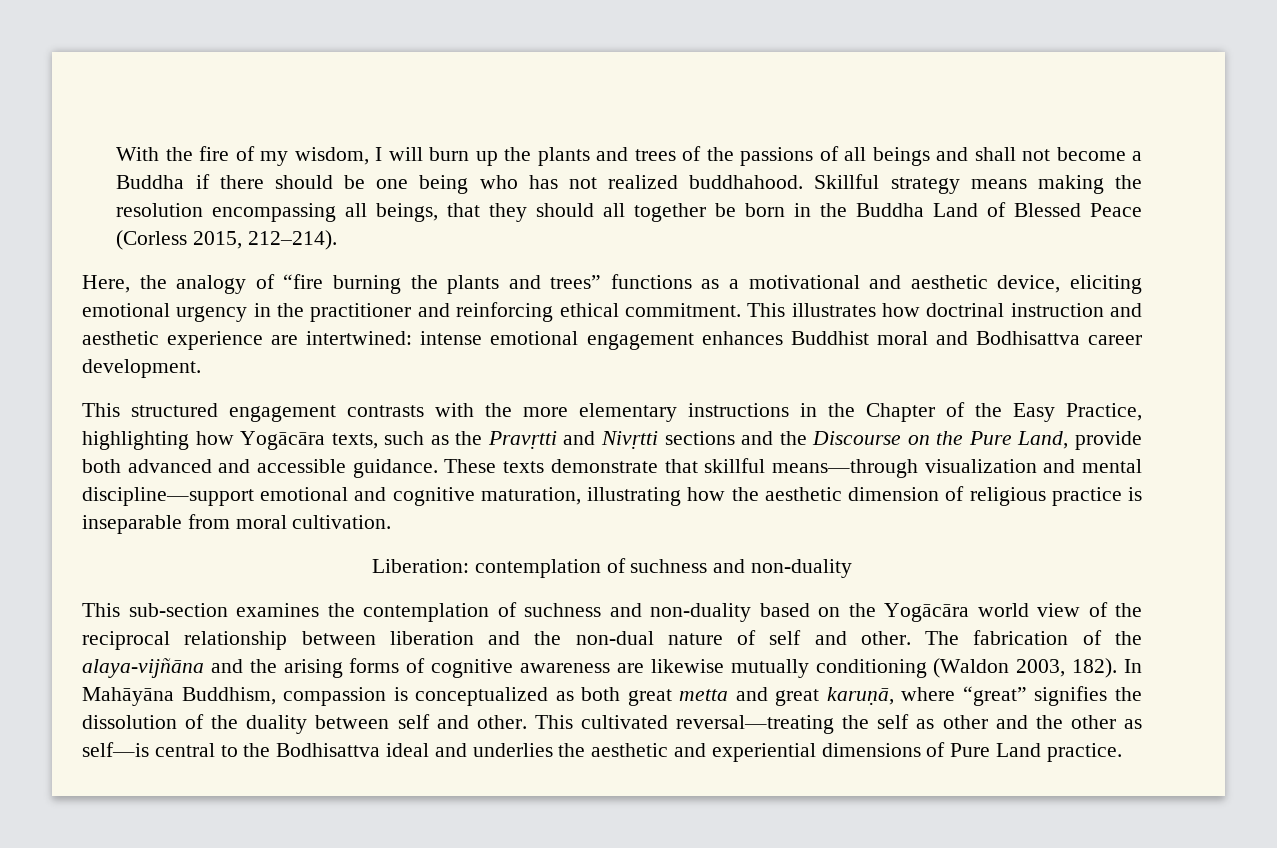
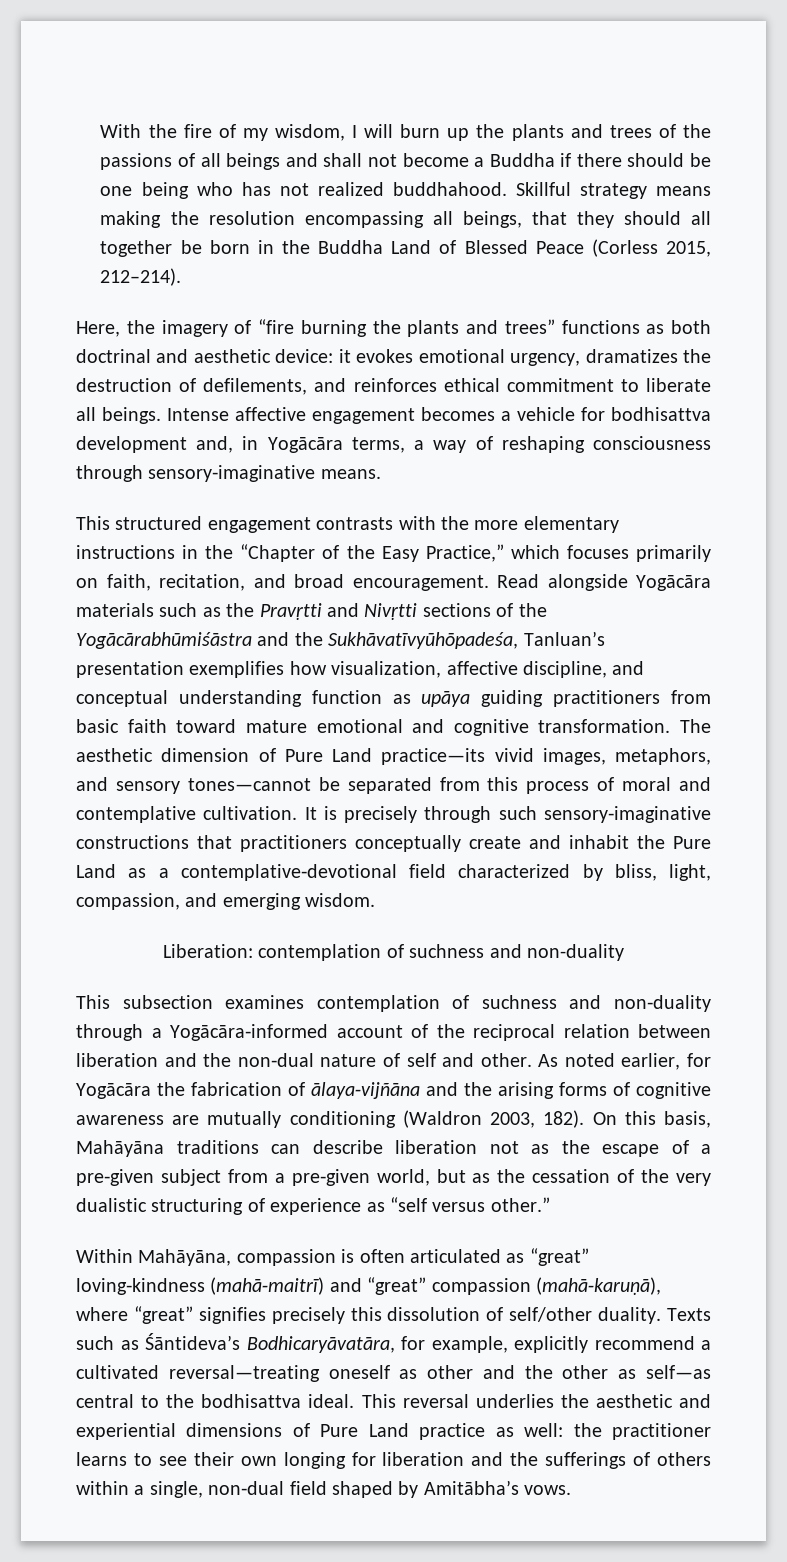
[176,275,247,294] analogy -> [161,320,228,337] imagery
[729,275,1143,294] [82,302,1143,322] [82,331,1142,350] [82,359,201,378] a motivational and aesthetic device, eliciting emotional urgency in the practitioner and reinforcing ethical commitment. This illustrates how doctrinal instruction and aesthetic experience are intertwined: intense emotional engagement enhances Buddhist moral and Bodhisattva career development. -> [671,320,711,334] [76,349,712,366] [76,378,711,395] [76,407,711,424] [76,436,711,453] [76,465,381,482] both doctrinal and aesthetic device: it evokes emotional urgency, dramatizes the destruction of defilements, and reinforces ethical commitment to liberate all beings. Intense affective engagement becomes a vehicle for bodhisattva development and, in Yogācāra terms, a way of reshaping consciousness through sensory‑imaginative means.
[866,403,935,422] Chapter -> [240,544,316,562] “Chapter
[1066,403,1142,421] [82,431,378,450] Practice, highlighting how Yogācāra texts, -> [425,544,712,562] [76,574,711,591] [76,603,154,617] Practice,” which focuses primarily on faith, recitation, and broad encouragement. Read alongside Yogācāra materials
[741,431,1142,450] [82,458,1143,478] [82,486,1142,506] [82,514,392,534] and the Discourse on the Pure Land, provide both advanced and accessible guidance. These texts demonstrate that skillful means—through visualization and mental discipline—support emotional and cognitive maturation, illustrating how the aesthetic dimension of religious practice is inseparable from moral cultivation. -> [496,603,547,617] [76,631,605,649] [76,661,645,678] [76,690,711,707] [76,719,711,736] [76,748,711,765] [76,777,711,794] [76,806,711,823] [76,835,711,852] [76,864,711,881] [76,893,376,910] of the Yogācārabhūmiśāstra and the Sukhāvatīvyūhōpadeśa, Tanluan’s presentation exemplifies how visualization, affective discipline, and conceptual understanding function as upāya guiding practitioners from basic faith toward mature emotional and cognitive transformation. The aesthetic dimension of Pure Land practice—its vivid images, metaphors, and sensory tones—cannot be separated from this process of moral and contemplative cultivation. It is precisely through such sensory‑imaginative constructions that practitioners conceptually create and inhabit the Pure Land as a contemplative‑devotional field characterized by bliss, light, compassion, and emerging wisdom.
[128,602,1080,622] sub-section examines the contemplation of suchness and non-duality based on the Yogācāra world view -> [122,995,711,1012] [76,1024,403,1041] subsection examines contemplation of suchness and non‑duality through a Yogācāra‑informed account
[184,631,288,650] relationship -> [563,1024,630,1038] relation
[925,630,1142,645] [82,658,204,678] The fabrication of the alaya-vijñāna -> [538,1053,711,1070] [76,1082,420,1099] As noted earlier, for Yogācāra the fabrication of ālaya‑vijñāna
[650,659,724,673] likewise -> (200, 1120) none
[933,658,1010,678] (Waldon -> [402,1110,482,1128] (Waldron
[1124,659,1142,673] [82,686,1142,706] [82,714,910,734] In Mahāyāna Buddhism, compassion is conceptualized as both great metta and great karuṇā, where “great” signifies the dissolution of the duality between self and other. This cultivated reversal—treating the self -> [592,1111,711,1128] [76,1140,711,1157] [76,1169,711,1186] [76,1197,550,1215] [76,1248,589,1266] [76,1277,661,1295] [76,1306,712,1324] [76,1333,711,1353] [76,1365,390,1382] On this basis, Mahāyāna traditions can describe liberation not as the escape of a pre‑given subject from a pre‑given world, but as the cessation of the very dualistic structuring of experience as “self versus other.” // Within Mahāyāna, compassion is often articulated as “great” loving‑kindness (mahā‑maitrī) and “great” compassion (mahā‑karuṇā), where “great” signifies precisely this dissolution of self/other duality. Texts such as Śāntideva’s Bodhicaryāvatāra, for example, explicitly recommend a cultivated reversal—treating oneself
[82,742,149,757] self—is -> [646,1365,711,1379] self—as
[276,743,467,757] Bodhisattva ideal and -> [201,1394,469,1408] bodhisattva ideal. This reversal
[1046,743,1122,762] practice. -> [419,1423,712,1440] [76,1452,711,1469] [76,1480,572,1498] practice as well: the practitioner learns to see their own longing for liberation and the sufferings of others within a single, non‑dual field shaped by Amitābha’s vows.

